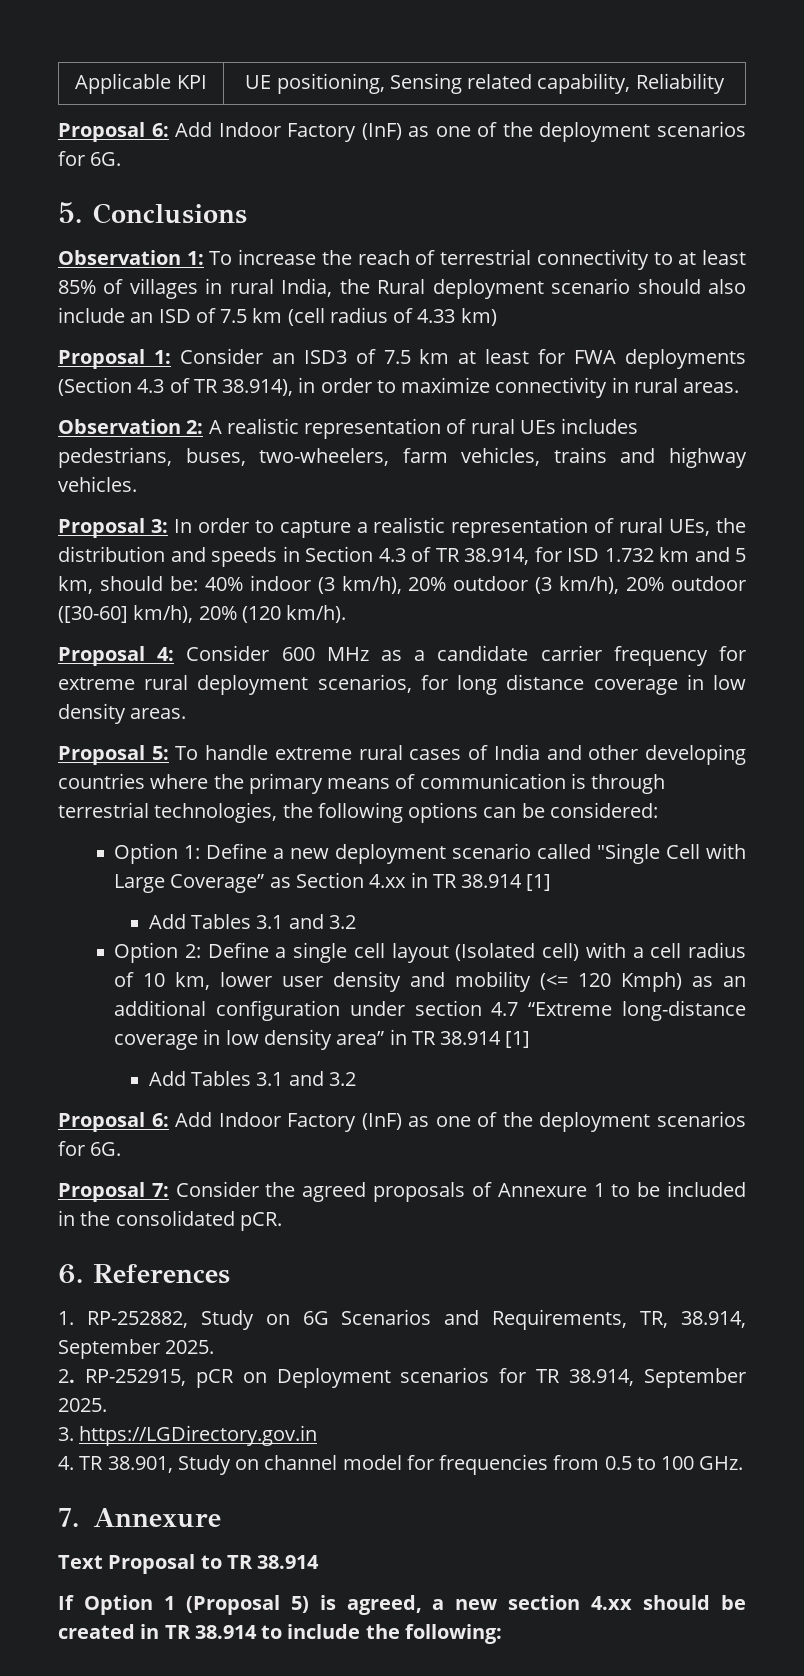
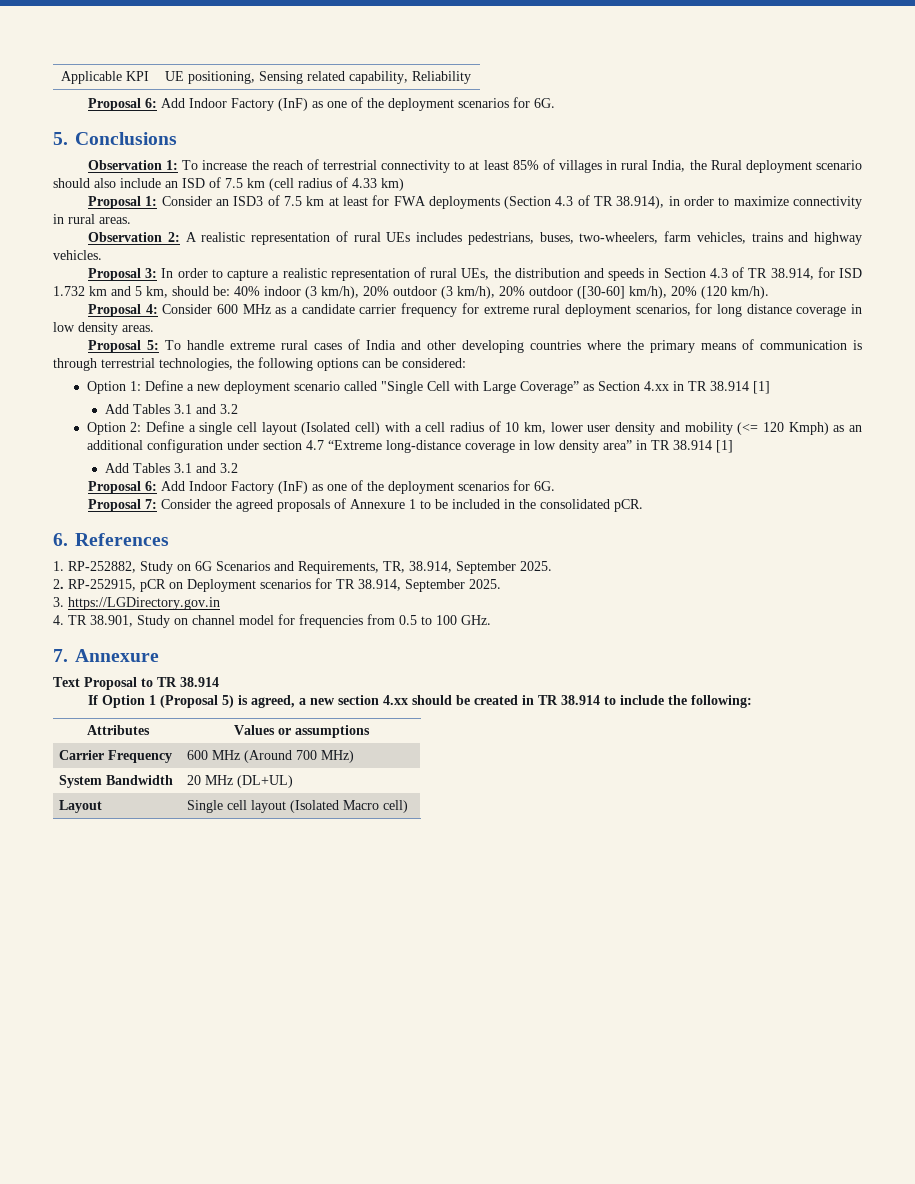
(502, 1634) none -> [86,725,150,735] [233,725,370,738] [59,750,173,763] [187,750,355,763] [59,775,174,788] [187,775,294,788] [59,800,103,813] [187,800,409,813] // Attributes | Values or assumptions // Carrier Frequency | 600 MHz (Around 700 MHz) // System Bandwidth | 20 MHz (DL+UL) // Layout | Single cell layout (Isolated Macro cell)

